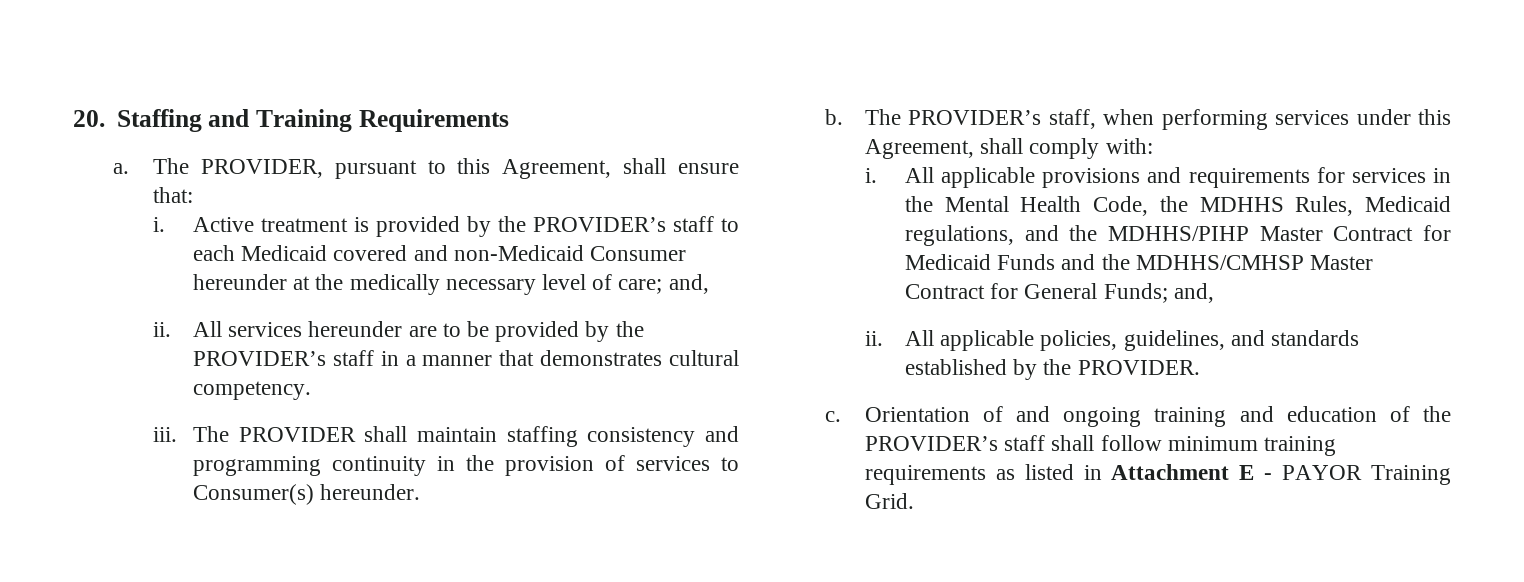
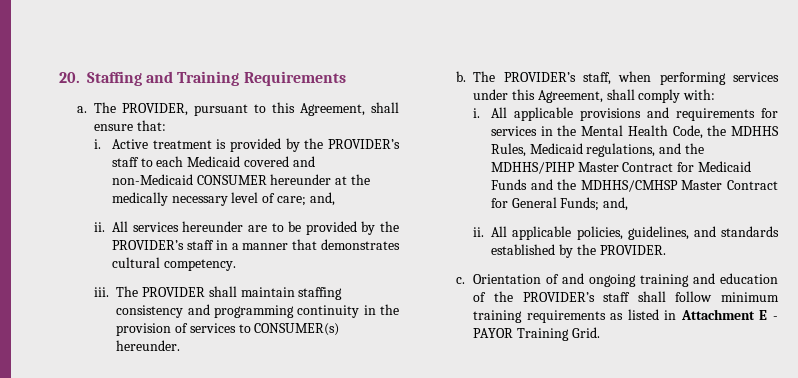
[590,246,687,261] Consumer -> [196,175,267,185] CONSUMER
[192,484,314,505] Consumer(s) -> [254,323,340,336] CONSUMER(s)

